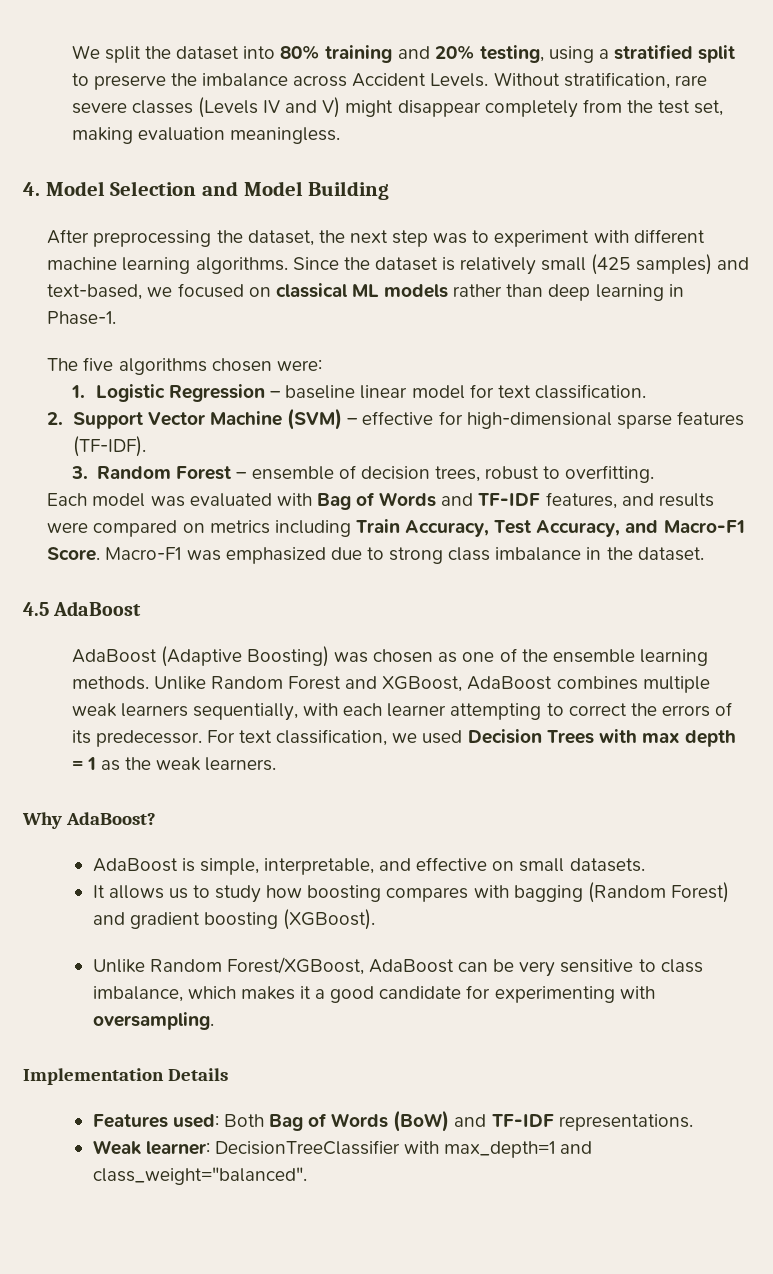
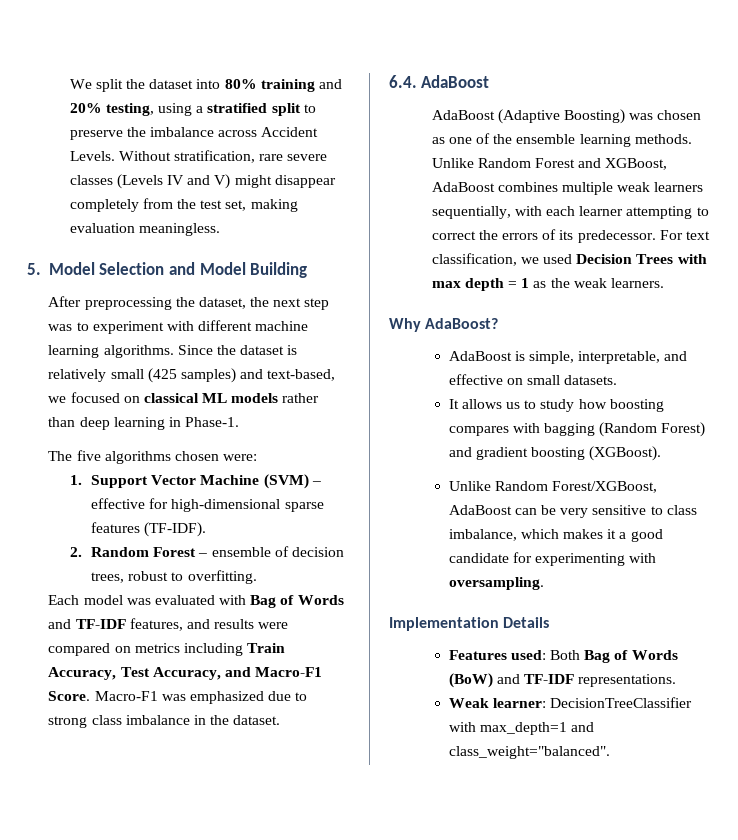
[23,182,40,196] 4. -> [27,263,41,275] 5.
[95,384,646,402] [47,412,64,425] Logistic Regression – baseline linear model for text classification. // 2. -> (82, 480) none
[70,466,88,479] 3. -> [69,547,82,557] 2.
[23,602,49,616] 4.5 -> [389,75,417,88] 6.4.

